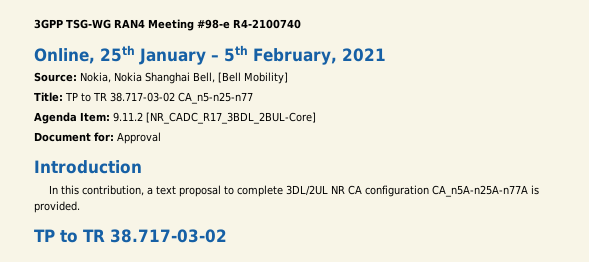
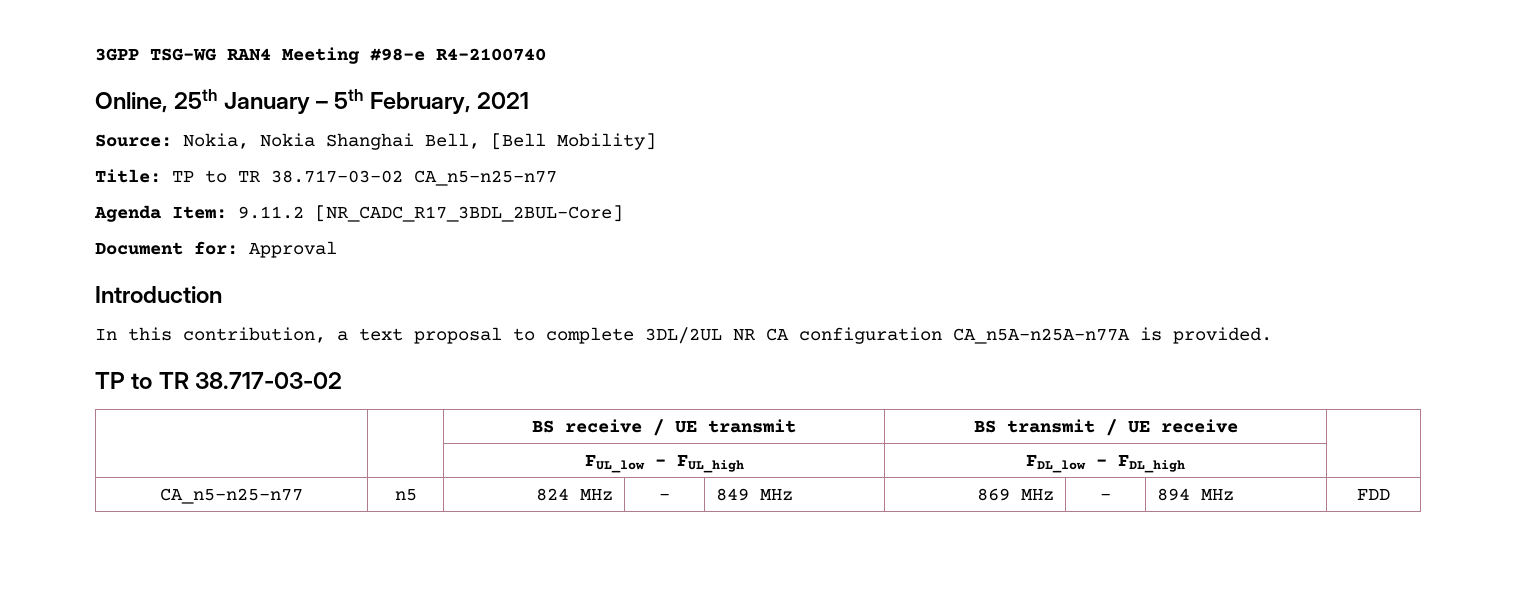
(227, 236) none -> [532,419,796,436] [973,419,1238,436] [584,455,744,473] [1026,455,1185,473] [160,488,303,504] [394,489,417,501] [536,488,614,501] [659,493,670,500] [715,488,793,501] [977,488,1055,501] [1100,493,1111,500] [1156,488,1234,501] [1357,489,1390,500] // | | BS receive / UE transmit | BS transmit / UE receive | // | | FUL_low – FUL_high | FDL_low – FDL_high | // CA_n5-n25-n77 | n5 | 824 MHz | – | 849 MHz | 869 MHz | – | 894 MHz | FDD

